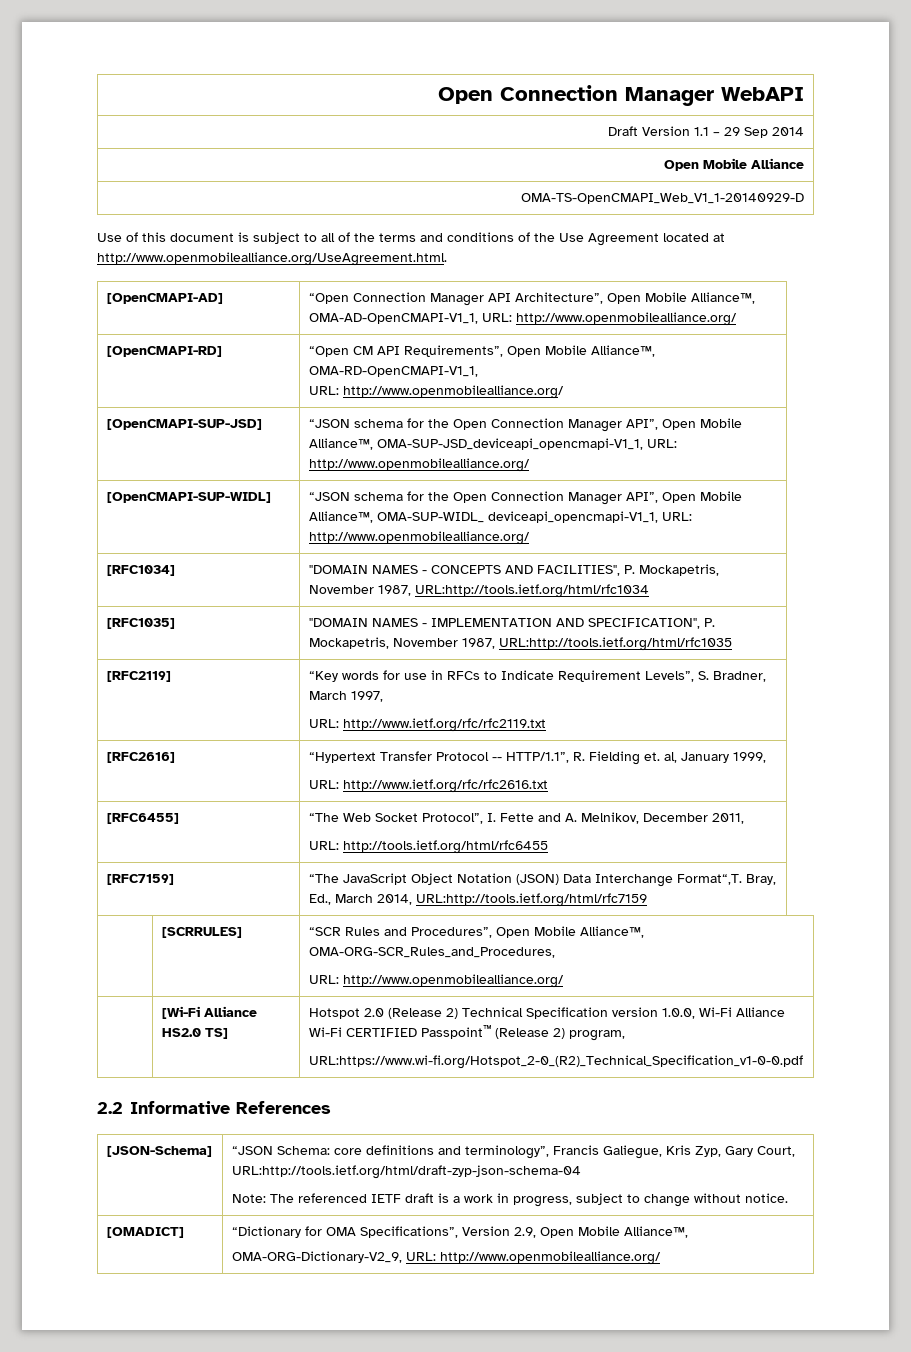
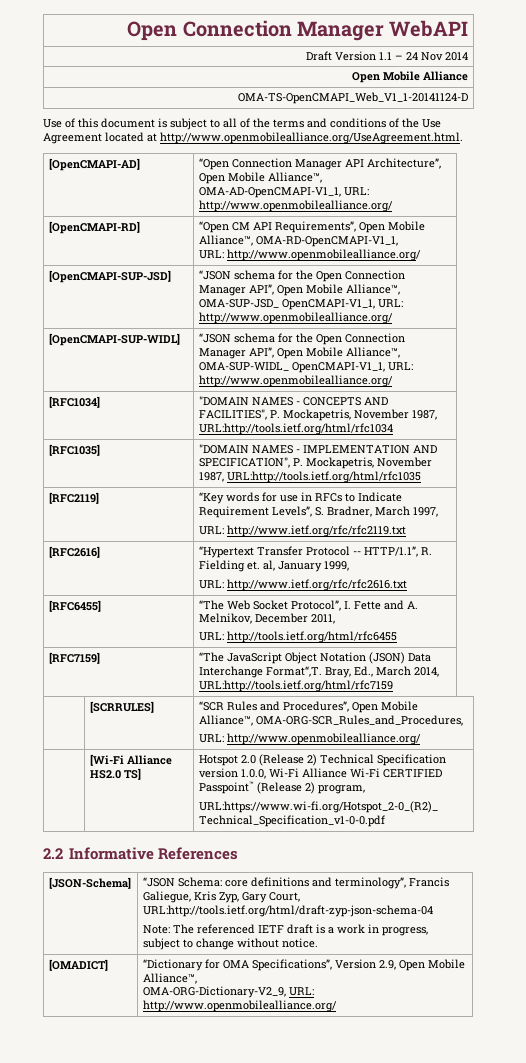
[724,127,769,138] 29 Sep -> [406,52,444,61] 24 Nov
[521,193,805,204] OMA-TS-OpenCMAPI_Web_V1_1-20140929-D -> [238,92,469,104] OMA-TS-OpenCMAPI_Web_V1_1-20141124-D
[376,438,643,450] OMA-SUP-JSD_deviceapi_opencmapi-V1_1, -> [198,299,375,310] OMA-SUP-JSD_ OpenCMAPI-V1_1,
[487,511,658,523] deviceapi_opencmapi-V1_1, -> [291,362,385,373] OpenCMAPI-V1_1,

